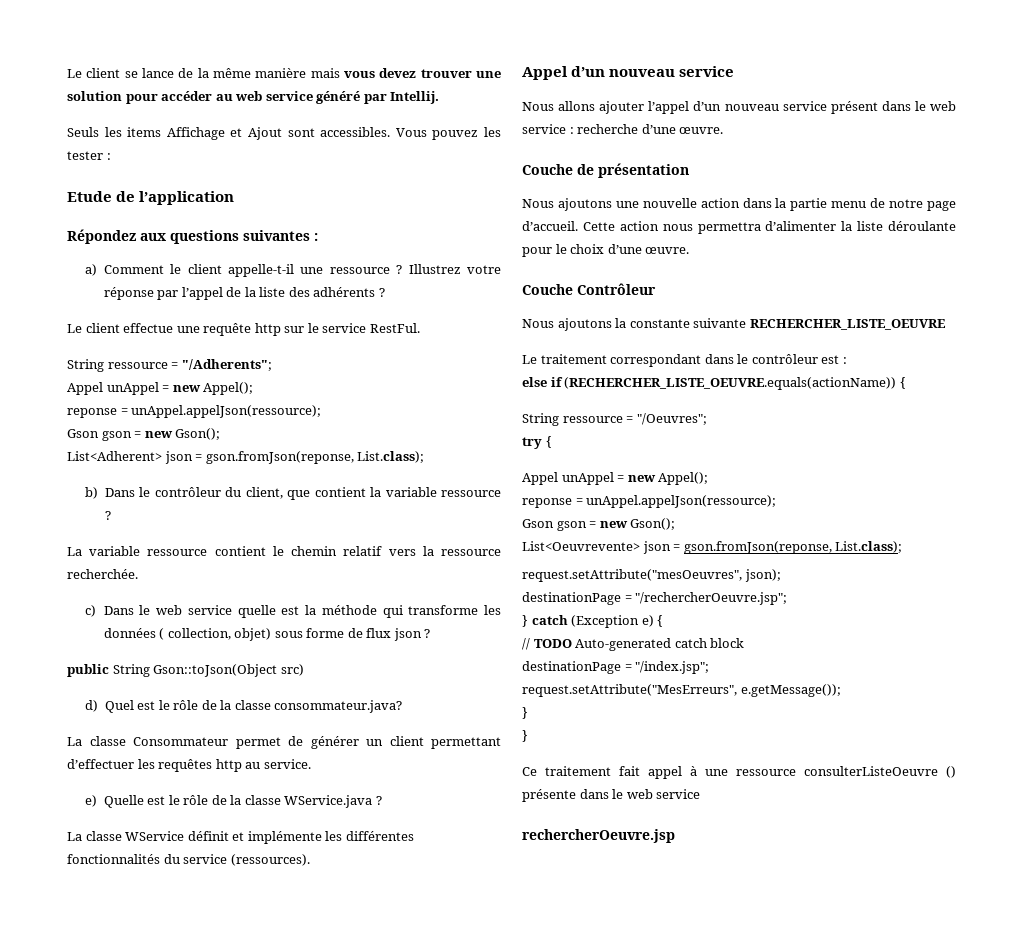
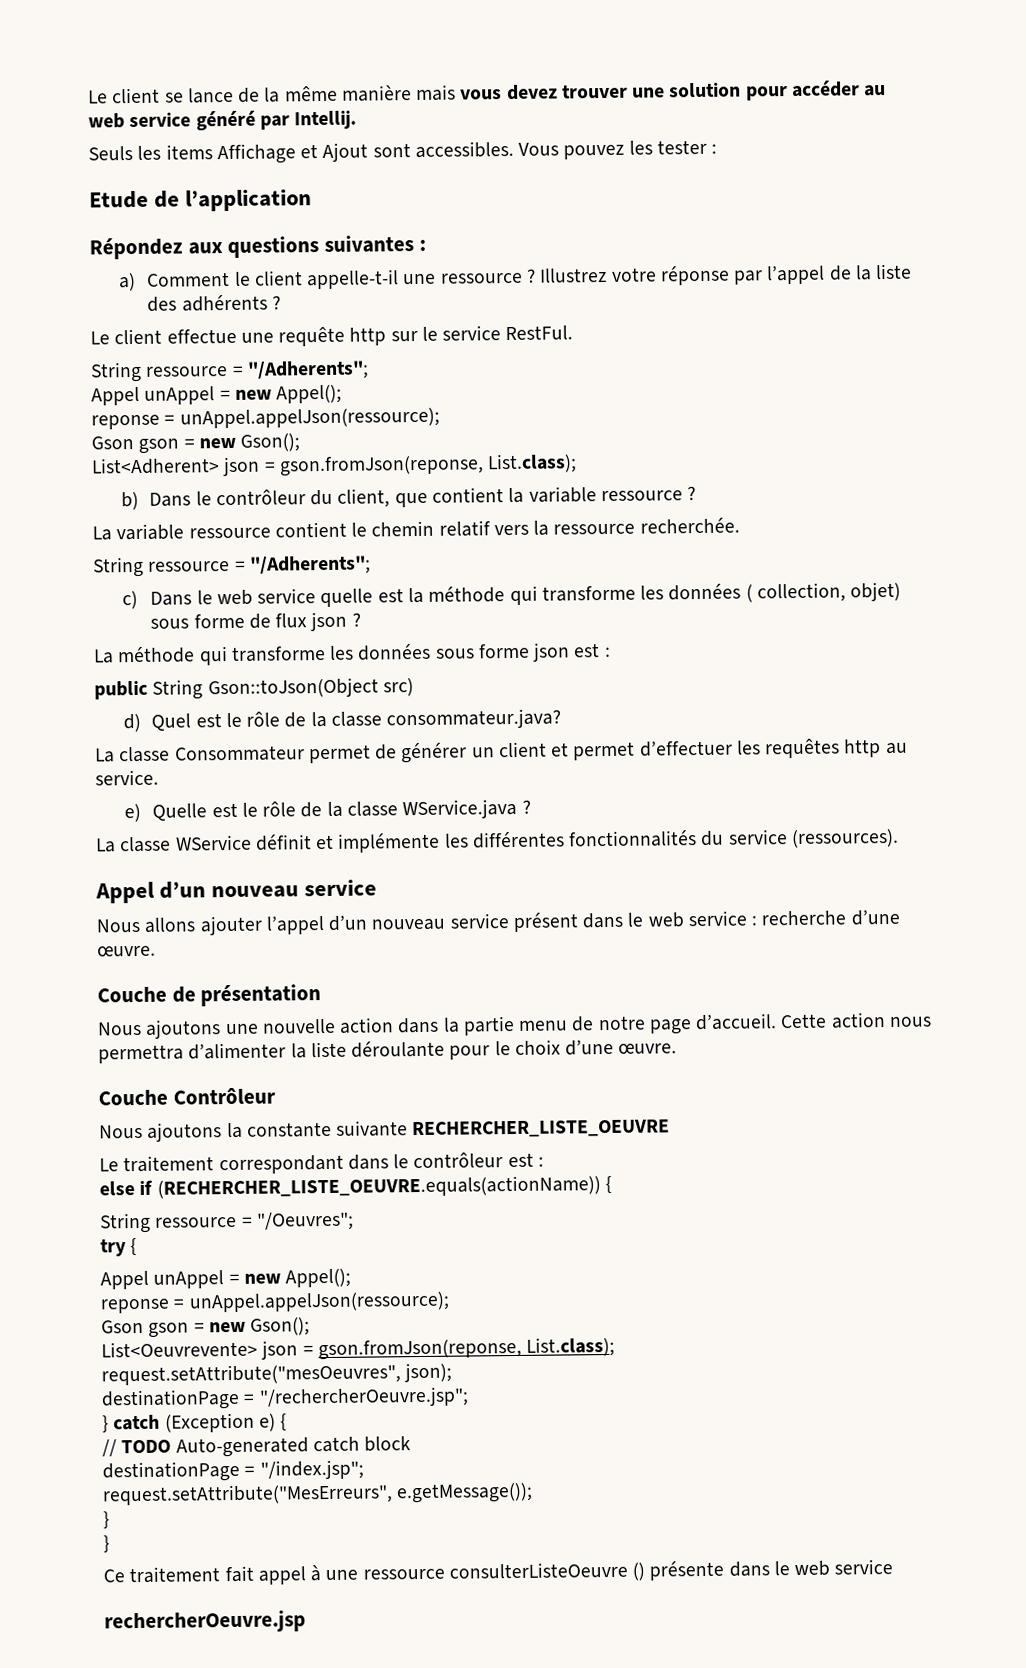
(138, 574) none -> [93,555,371,578] // String ressource = "/Adherents";
(431, 633) none -> [94,642,611,666] // La méthode qui transforme les données sous forme json est :
[431,737,501,749] permettant -> [551,741,636,761] et permet

